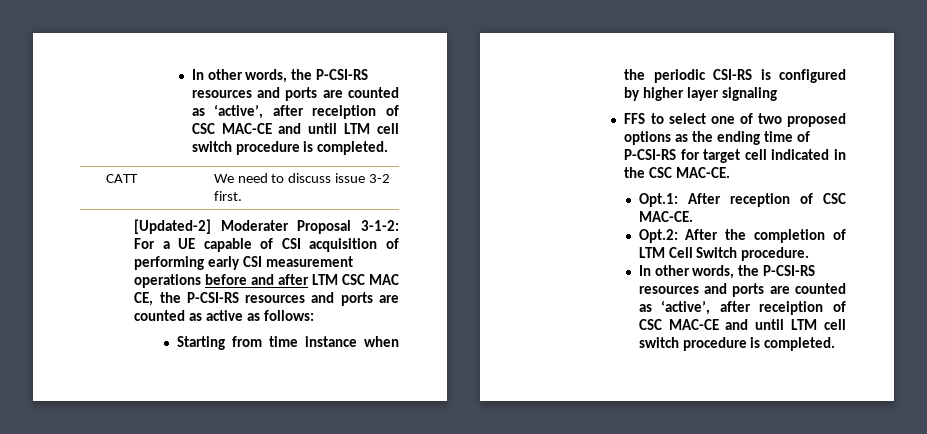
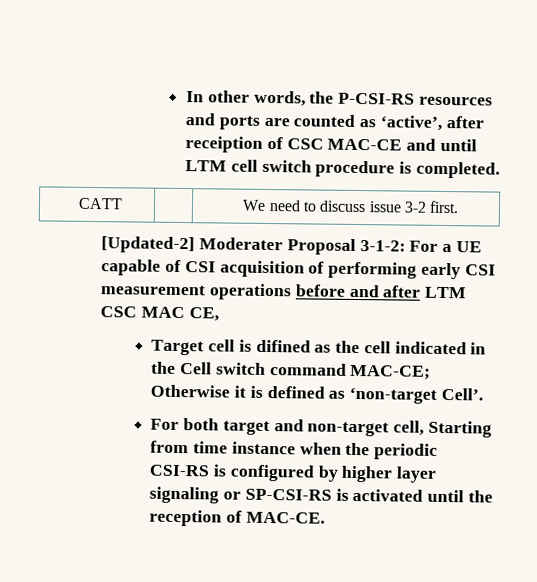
[159,292,399,306] [134,310,314,321] the P-CSI-RS resources and ports are counted as active as follows: // -> [151,339,487,356] [151,361,432,380] [150,384,483,404] [150,418,425,437] // Target cell is difined as the cell indicated in the Cell switch command MAC-CE; Otherwise it is defined as ‘non-target Cell’. // For both target and non-target cell,
[624,113,846,127] [624,131,811,145] [624,149,846,163] [624,167,731,178] [638,193,721,207] // FFS to select one of two proposed options as the ending time of P-CSI-RS for target cell indicated in the CSC MAC-CE. // Opt.1: After -> [223,488,493,503] or SP-CSI-RS is activated until the
[823,193,846,204] [638,211,693,222] [638,229,846,243] [638,247,810,261] [638,265,816,279] [638,283,846,297] [638,300,846,315] [638,319,846,330] [638,337,836,351] CSC MAC-CE. // Opt.2: After the completion of LTM Cell Switch procedure. // In other words, the P-CSI-RS resources and ports are counted as ‘active’, after receiption of CSC MAC-CE and until LTM cell switch procedure is completed. -> [245,511,325,524] MAC-CE.

